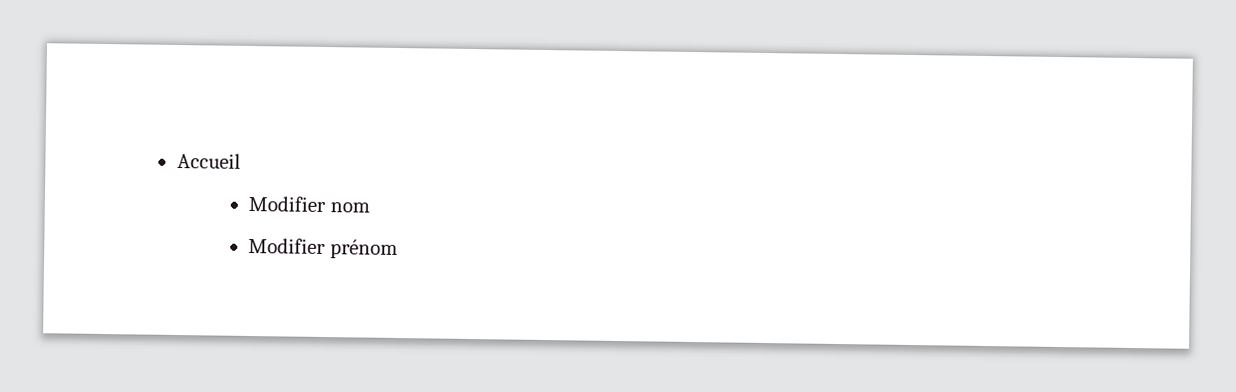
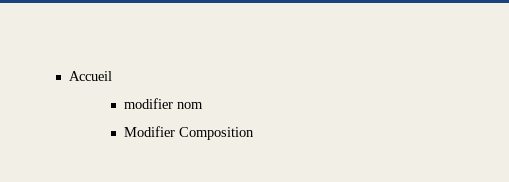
[248,195,327,213] Modifier -> [123,98,173,109] modifier
[329,239,398,259] prénom -> [178,127,254,140] Composition

